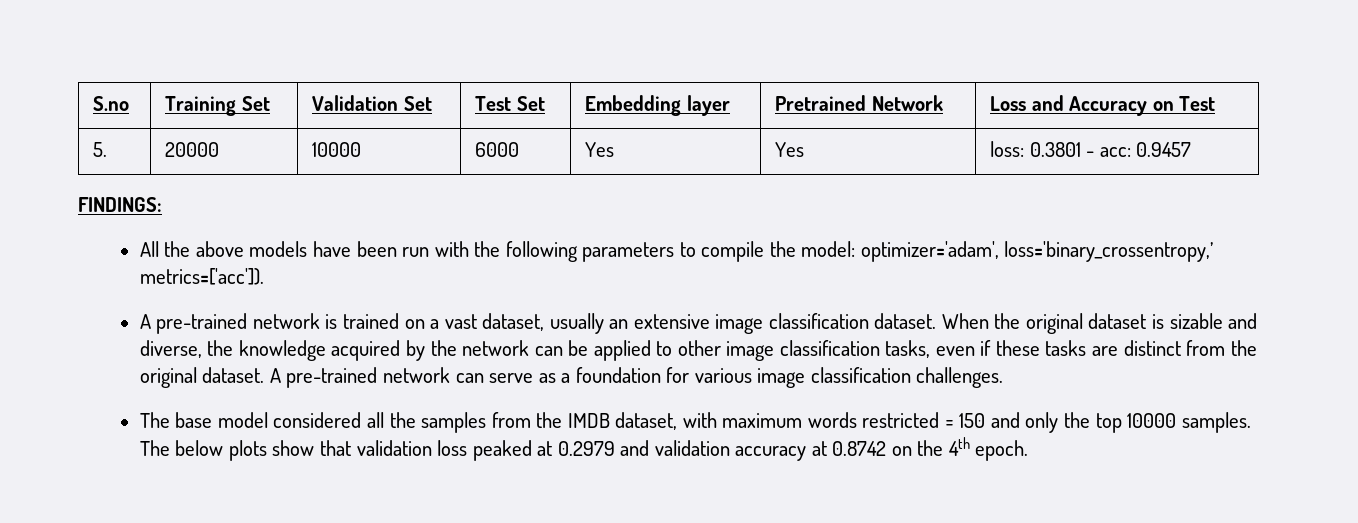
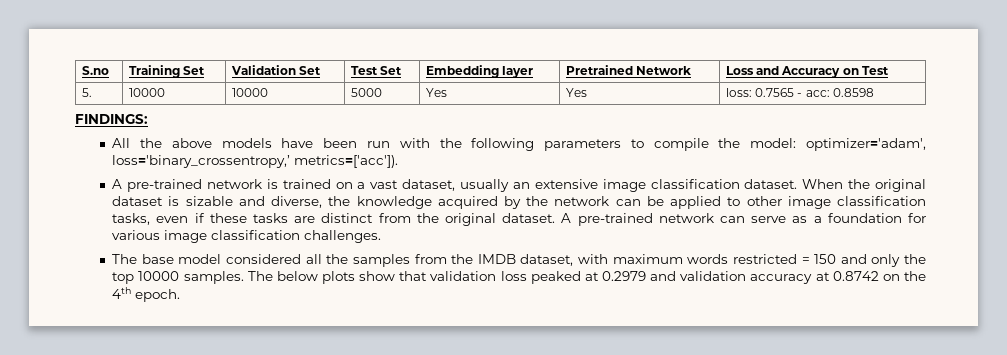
[165,142,220,157] [312,142,362,157] [475,142,520,157] 20000 | 10000 | 6000 -> [128,88,165,97] [231,88,268,97] [350,88,382,97] 10000 | 10000 | 5000
[1029,142,1081,157] 0.3801 -> [755,88,795,97] 0.7565
[1136,142,1192,157] 0.9457 -> [832,88,874,97] 0.8598

